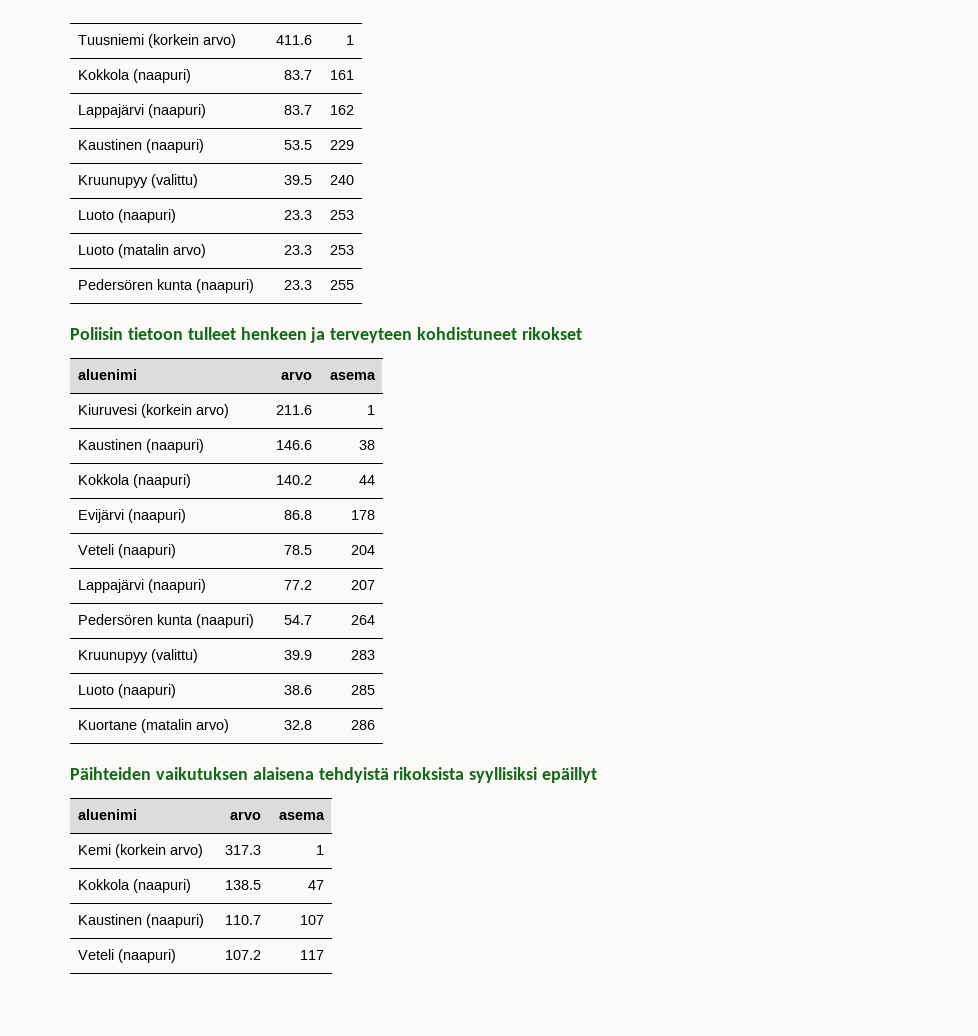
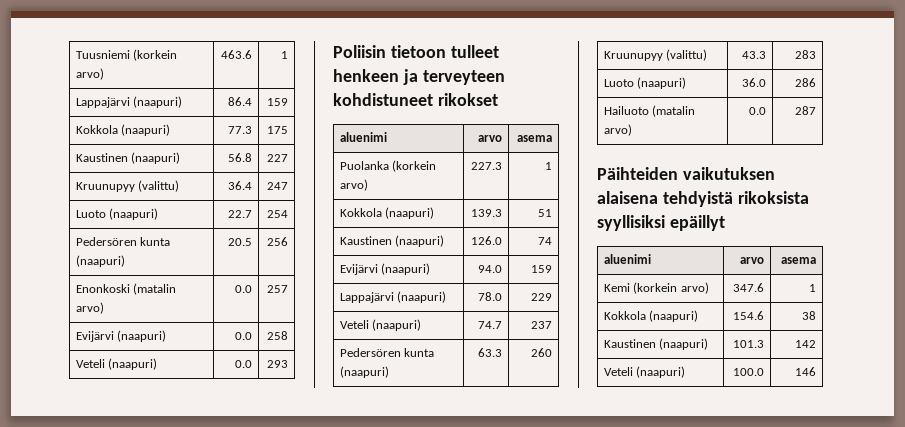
[275,35,312,45] [345,35,354,45] [78,69,192,83] [283,70,312,80] [329,70,354,80] [78,104,207,118] [283,105,312,115] [329,105,354,115] [78,139,205,153] [283,140,312,150] [329,140,354,150] [78,174,199,188] [283,175,312,185] [329,175,354,185] [78,209,177,223] [283,210,312,220] [329,210,354,220] [78,244,207,258] [283,245,312,255] [329,245,354,255] [78,279,255,293] [283,280,312,290] [329,280,354,290] 411.6 | 1 // Kokkola (naapuri) | 83.7 | 161 // Lappajärvi (naapuri) | 83.7 | 162 // Kaustinen (naapuri) | 53.5 | 229 // Kruunupyy (valittu) | 39.5 | 240 // Luoto (naapuri) | 23.3 | 253 // Luoto (matalin arvo) | 23.3 | 253 // Pedersören kunta (naapuri) | 23.3 | 255 -> [221,50,253,59] [281,51,289,59] [75,96,183,108] [228,97,253,106] [267,98,289,106] [75,124,171,136] [228,126,253,134] [267,126,289,134] [75,152,181,164] [228,153,253,162] [267,154,289,162] [75,180,180,192] [228,181,253,190] [267,182,289,190] [75,208,159,220] [228,210,253,218] [267,210,289,218] [75,237,171,246] [75,255,125,267] [228,238,253,246] [267,237,289,246] [75,283,177,295] [75,302,104,314] [235,285,253,293] [267,285,289,293] [75,330,167,342] [235,332,253,340] [267,331,289,340] [75,358,158,370] [235,360,253,368] [267,360,289,368] 463.6 | 1 // Lappajärvi (naapuri) | 86.4 | 159 // Kokkola (naapuri) | 77.3 | 175 // Kaustinen (naapuri) | 56.8 | 227 // Kruunupyy (valittu) | 36.4 | 247 // Luoto (naapuri) | 22.7 | 254 // Pedersören kunta (naapuri) | 20.5 | 256 // Enonkoski (matalin arvo) | 0.0 | 257 // Evijärvi (naapuri) | 0.0 | 258 // Veteli (naapuri) | 0.0 | 293
[78,404,230,418] [275,405,312,415] [366,405,375,415] [78,439,205,453] [275,440,312,450] [358,440,375,450] [78,474,192,488] [275,475,312,485] [358,475,375,485] [78,509,187,523] [283,510,312,520] [350,510,375,520] [78,544,177,558] [283,545,312,555] [350,545,375,555] [78,579,207,593] [283,580,312,590] [350,580,375,590] [78,614,255,628] [283,615,312,625] [350,615,375,625] [78,649,199,663] [283,650,312,660] Kiuruvesi (korkein arvo) | 211.6 | 1 // Kaustinen (naapuri) | 146.6 | 38 // Kokkola (naapuri) | 140.2 | 44 // Evijärvi (naapuri) | 86.8 | 178 // Veteli (naapuri) | 78.5 | 204 // Lappajärvi (naapuri) | 77.2 | 207 // Pedersören kunta (naapuri) | 54.7 | 264 // Kruunupyy (valittu) | 39.9 -> [339,160,437,172] [339,179,368,191] [471,162,503,170] [545,162,553,170] [339,207,435,219] [471,209,503,217] [538,209,553,217] [339,235,445,247] [471,236,503,245] [538,237,553,245] [339,263,431,275] [478,265,503,273] [531,265,553,273] [339,291,447,303] [478,292,503,301] [531,293,553,301] [339,319,422,331] [478,321,503,329] [531,321,553,329] [339,348,435,357] [339,366,389,378] [478,348,503,357] [531,348,553,357] [603,49,708,61] [742,51,767,59] Puolanka (korkein arvo) | 227.3 | 1 // Kokkola (naapuri) | 139.3 | 51 // Kaustinen (naapuri) | 126.0 | 74 // Evijärvi (naapuri) | 94.0 | 159 // Lappajärvi (naapuri) | 78.0 | 229 // Veteli (naapuri) | 74.7 | 237 // Pedersören kunta (naapuri) | 63.3 | 260 // Kruunupyy (valittu) | 43.3
[283,685,312,695] [350,685,375,695] [78,719,230,733] [283,720,312,730] [350,720,375,730] 38.6 | 285 // Kuortane (matalin arvo) | 32.8 | 286 -> [742,78,767,87] [795,78,817,87] [603,105,696,117] [603,124,632,136] [749,107,767,115] [795,106,817,115] 36.0 | 286 // Hailuoto (matalin arvo) | 0.0 | 287
[224,845,261,855] [315,845,324,855] [78,879,192,893] [224,880,261,890] [307,880,324,890] [78,914,205,928] [224,915,261,925] [299,915,324,925] [78,949,177,963] [224,950,261,960] [299,950,324,960] 317.3 | 1 // Kokkola (naapuri) | 138.5 | 47 // Kaustinen (naapuri) | 110.7 | 107 // Veteli (naapuri) | 107.2 | 117 -> [733,283,765,292] [809,284,817,292] [603,310,699,322] [733,311,765,320] [802,311,817,320] [603,338,709,350] [733,340,765,348] [795,340,817,348] [603,366,686,378] [733,368,765,376] [795,367,817,376] 347.6 | 1 // Kokkola (naapuri) | 154.6 | 38 // Kaustinen (naapuri) | 101.3 | 142 // Veteli (naapuri) | 100.0 | 146

